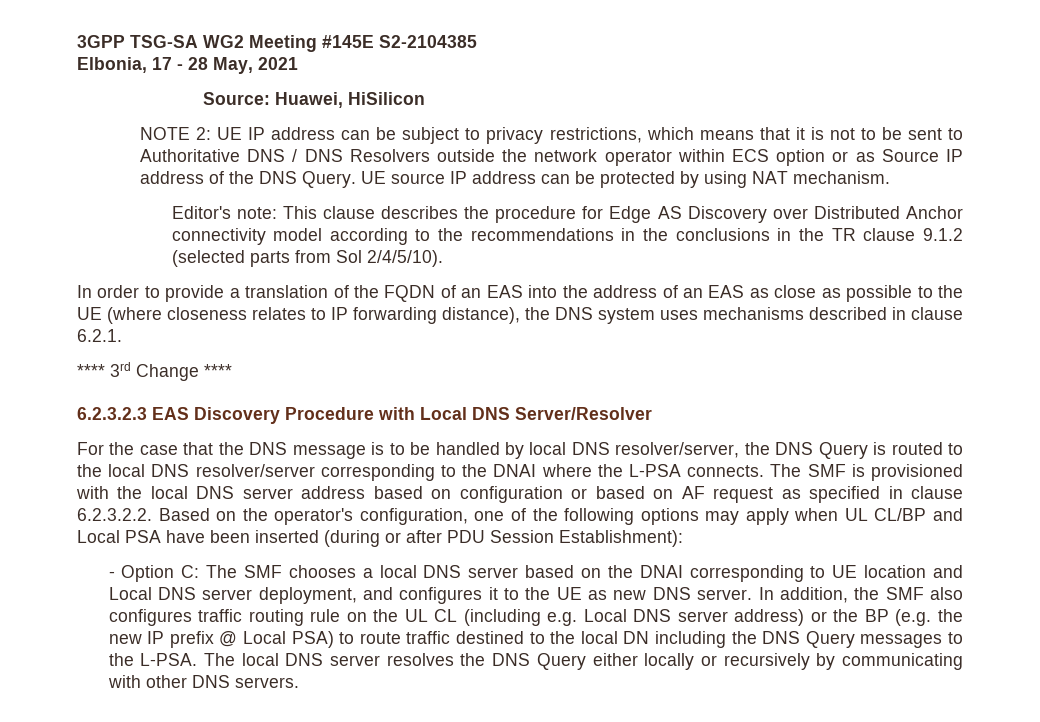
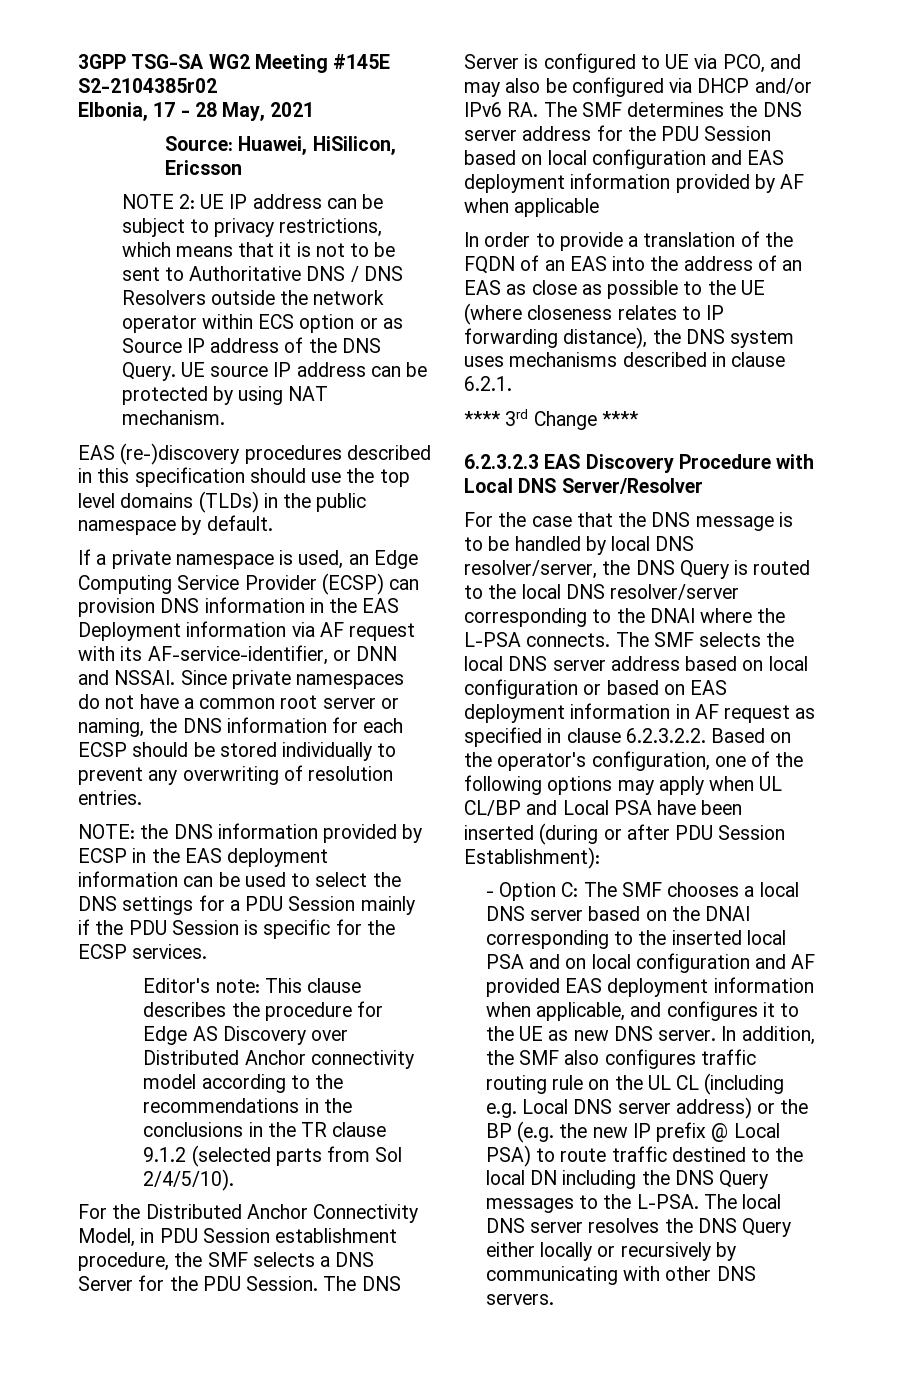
[379,35,477,48] S2-2104385 -> [78,78,217,93] S2-2104385r02
[348,92,426,105] HiSilicon -> [312,136,396,155] [165,160,243,175] HiSilicon, Ericsson
(891, 177) none -> [78,443,431,465] [78,467,410,487] [78,491,367,513] [78,515,273,535] [78,549,418,569] [78,573,420,595] [78,597,400,617] [78,621,416,641] [78,645,398,665] [78,670,405,689] [78,694,399,709] [78,717,404,737] [78,742,397,761] [78,765,394,785] [78,790,142,805] [78,823,423,843] [78,848,329,867] [78,871,401,887] [78,895,415,915] [78,919,395,939] [78,944,208,959] // EAS (re-)discovery procedures described in this specification should use the top level domains (TLDs) in the public namespace by default. // If a private namespace is used, an Edge Computing Service Provider (ECSP) can provision DNS information in the EAS Deployment information via AF request with its AF-service-identifier, or DNN and NSSAI. Since private namespaces do not have a common root server or naming, the DNS information for each ECSP should be stored individually to prevent any overwriting of resolution entries. // NOTE: the DNS information provided by ECSP in the EAS deployment information can be used to select the DNS settings for a PDU Session mainly if the PDU Session is specific for the ECSP services.
(443, 258) none -> [78,1204,419,1223] [78,1228,398,1247] [78,1252,375,1271] [78,1275,401,1291] [464,53,801,73] [464,77,812,97] [464,102,802,117] [464,125,772,141] [464,149,785,169] [464,173,805,193] [464,198,600,217] // For the Distributed Anchor Connectivity Model, in PDU Session establishment procedure, the SMF selects a DNS Server for the PDU Session. The DNS Server is configured to UE via PCO, and may also be configured via DHCP and/or IPv6 RA. The SMF determines the DNS server address for the PDU Session based on local configuration and EAS deployment information provided by AF when applicable
[851,464,964,481] [76,486,109,499] is provisioned with -> [699,632,762,647] selects
(452, 494) none -> [768,656,808,671] local
(674, 494) none -> [690,680,728,695] [464,703,690,723] EAS deployment information in
[832,565,963,578] [108,587,357,604] UE location and Local DNS server deployment, -> [638,930,786,945] [485,953,816,973] [485,977,814,997] [485,1002,626,1021] the inserted local PSA and on local configuration and AF provided EAS deployment information when applicable,

